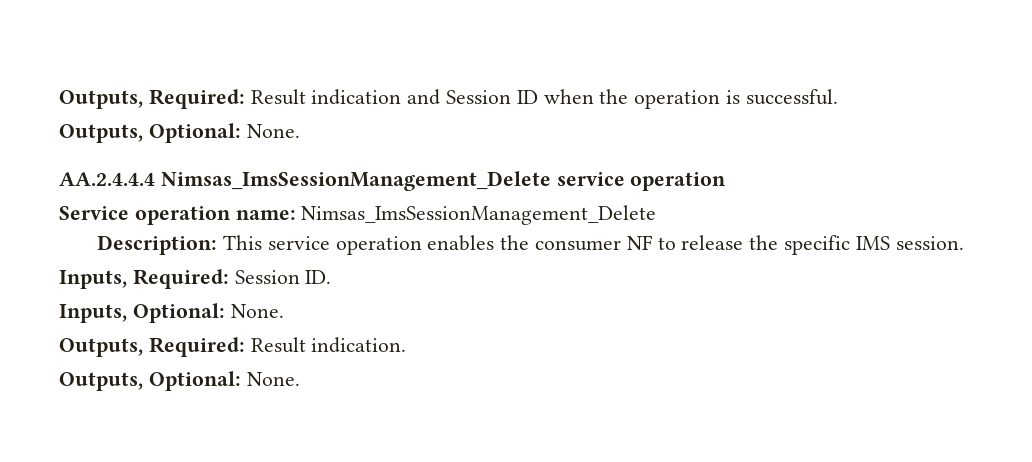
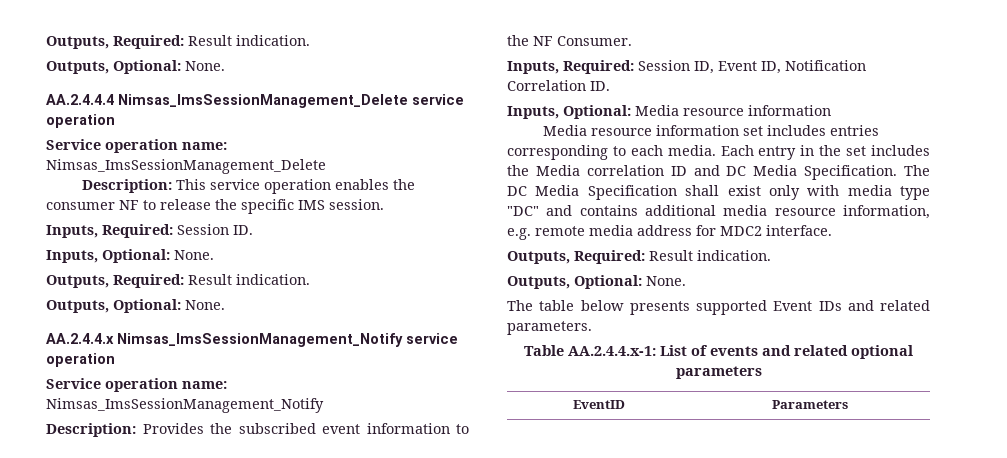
[59,89,838,109] Outputs, Required: Result indication and Session ID when the operation is successful. -> [46,35,310,49] Outputs, Required: Result indication.
(300, 379) none -> [46,333,458,347] [46,353,115,367] [46,378,227,392] [46,398,324,413] [46,423,469,437] [507,35,632,46] [507,60,866,74] [507,80,610,91] [507,105,831,119] [542,125,879,136] [507,145,931,160] [507,165,930,180] [507,185,930,200] [507,205,930,219] [507,225,832,240] [507,250,771,264] [507,275,686,289] [507,300,930,315] [507,321,592,335] [524,345,913,359] [675,366,762,379] [572,400,625,409] [771,400,848,409] // AA.2.4.4.x Nimsas_ImsSessionManagement_Notify service operation // Service operation name: Nimsas_ImsSessionManagement_Notify // Description: Provides the subscribed event information to the NF Consumer. // Inputs, Required: Session ID, Event ID, Notification Correlation ID. // Inputs, Optional: Media resource information // Media resource information set includes entries corresponding to each media. Each entry in the set includes the Media correlation ID and DC Media Specification. The DC Media Specification shall exist only with media type "DC" and contains additional media resource information, e.g. remote media address for MDC2 interface. // Outputs, Required: Result indication. // Outputs, Optional: None. // The table below presents supported Event IDs and related parameters. // Table AA.2.4.4.x-1: List of events and related optional parameters // EventID | Parameters

